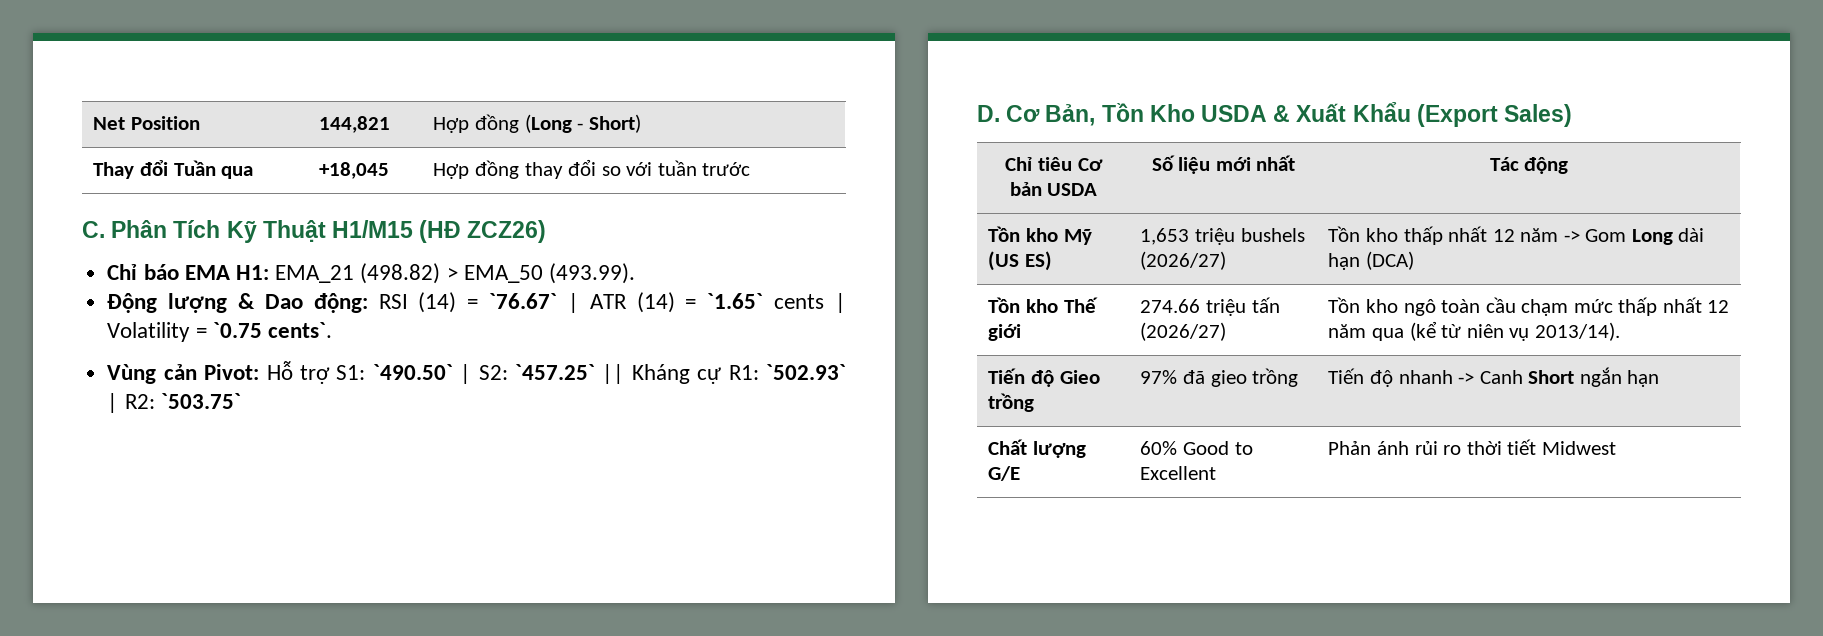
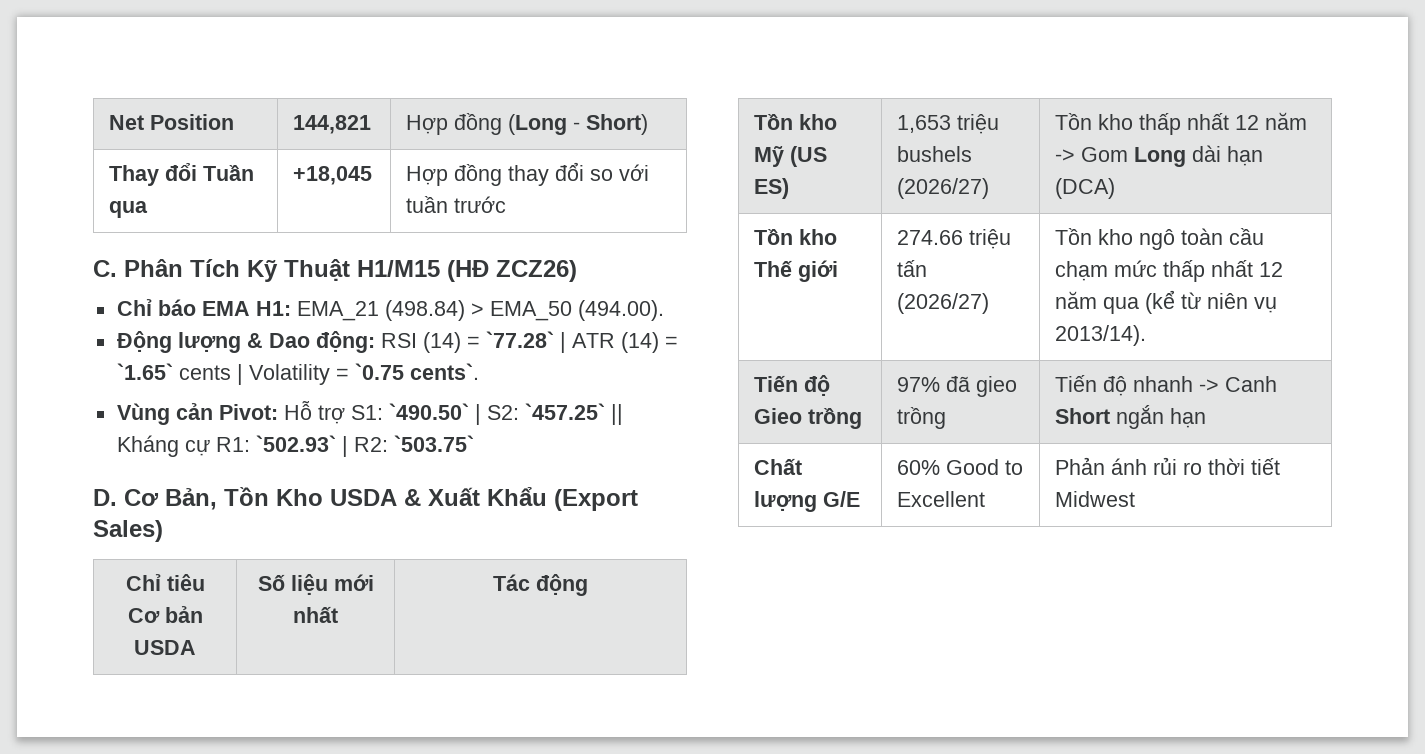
[360,263,441,284] (498.82) -> [384,300,465,321] (498.84)
[548,263,635,284] (493.99). -> [577,300,664,321] (494.00).
[489,293,558,309] `76.67` -> [485,331,554,348] `77.28`

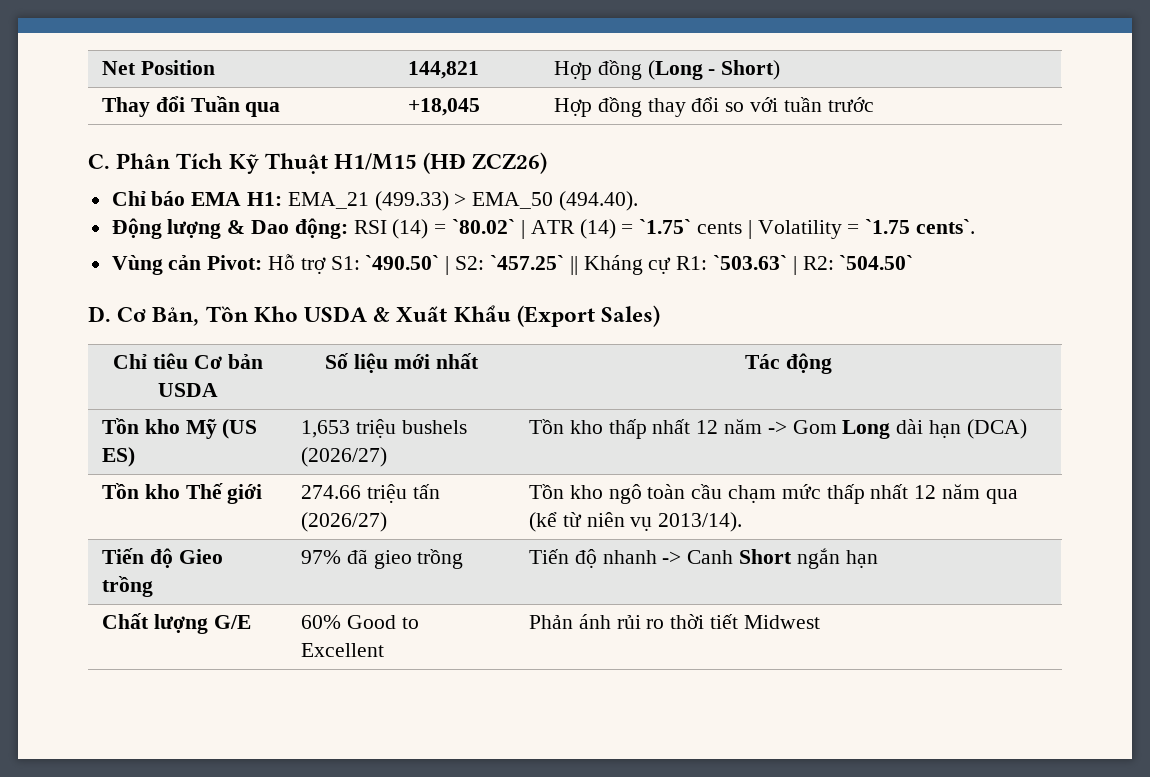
[384,300,465,321] (498.84) -> [374,191,449,211] (499.33)
[577,300,664,321] (494.00). -> [559,191,639,211] (494.40).
[485,331,554,348] `77.28` -> [452,219,516,234] `80.02`
[116,363,173,380] `1.65` -> [639,219,692,234] `1.75`
[354,363,404,380] `0.75 -> [865,219,911,234] `1.75
[255,435,336,452] `502.93` -> [712,255,787,270] `503.63`
[393,435,474,452] `503.75` -> [839,255,914,270] `504.50`

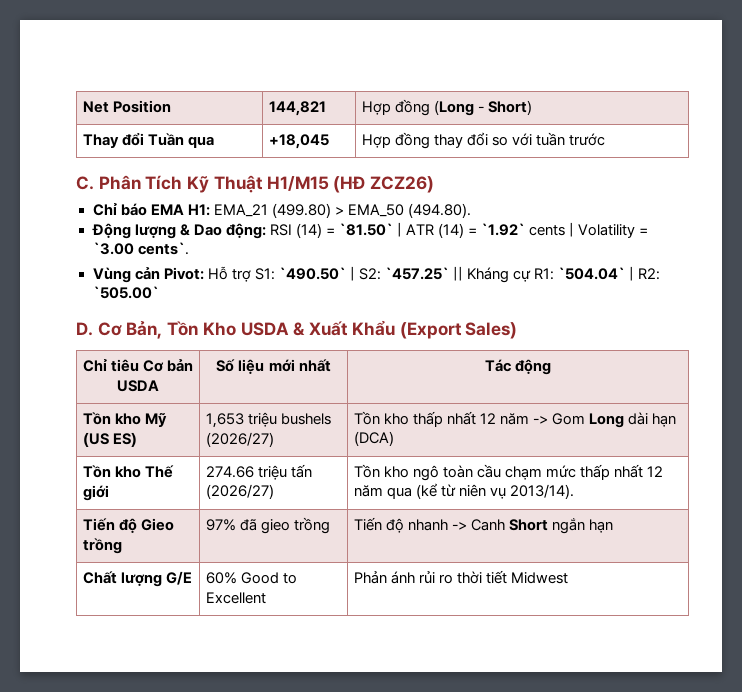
[374,191,449,211] (499.33) -> [271,203,331,218] (499.80)
[559,191,639,211] (494.40). -> [407,203,471,218] (494.80).
[452,219,516,234] `80.02` -> [338,223,393,236] `81.50`
[639,219,692,234] `1.75` -> [481,223,526,236] `1.92`
[865,219,911,234] `1.75 -> [92,242,134,255] `3.00
[712,255,787,270] `503.63` -> [558,267,626,280] `504.04`
[839,255,914,270] `504.50` -> [92,286,159,299] `505.00`

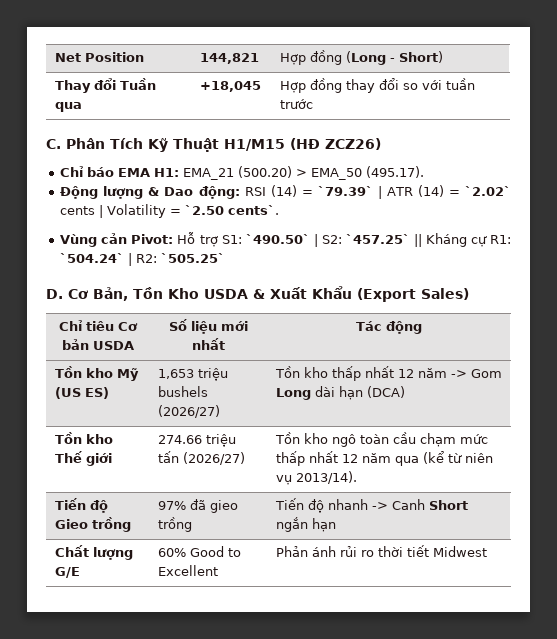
[271,203,331,218] (499.80) -> [238,166,293,178] (500.20)
[407,203,471,218] (494.80). -> [366,166,425,178] (495.17).
[338,223,393,236] `81.50` -> [317,186,373,196] `79.39`
[481,223,526,236] `1.92` -> [464,186,511,196] `2.02`
[92,242,134,255] `3.00 -> [185,205,225,215] `2.50
[558,267,626,280] `504.04` -> [60,253,125,263] `504.24`
[92,286,159,299] `505.00` -> [161,253,226,263] `505.25`

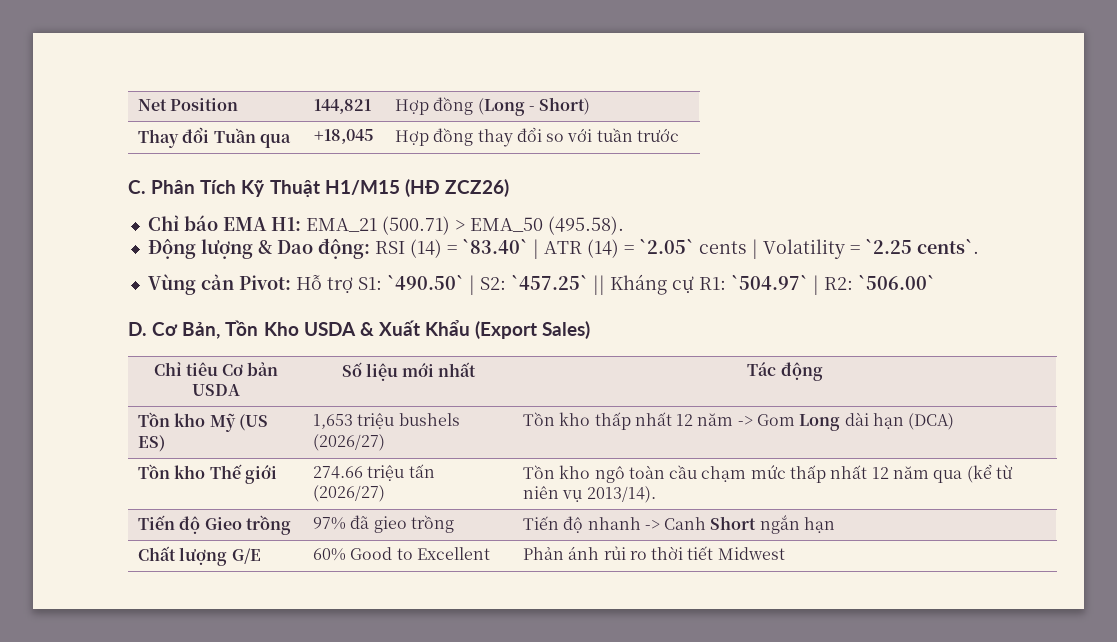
[238,166,293,178] (500.20) -> [381,216,450,235] (500.71)
[366,166,425,178] (495.17). -> [547,216,624,235] (495.58).
[317,186,373,196] `79.39` -> [461,238,528,254] `83.40`
[464,186,511,196] `2.02` -> [638,238,694,254] `2.05`
[185,205,225,215] `2.50 -> [864,238,912,254] `2.25
[60,253,125,263] `504.24` -> [730,274,808,290] `504.97`
[161,253,226,263] `505.25` -> [857,274,935,290] `506.00`

